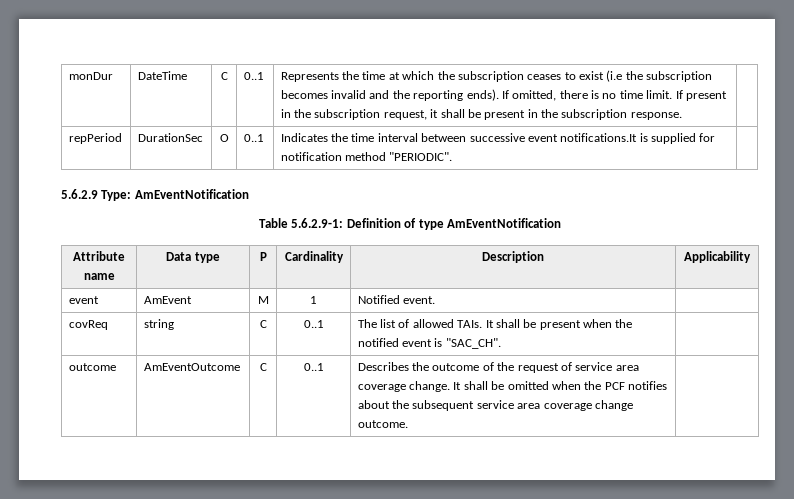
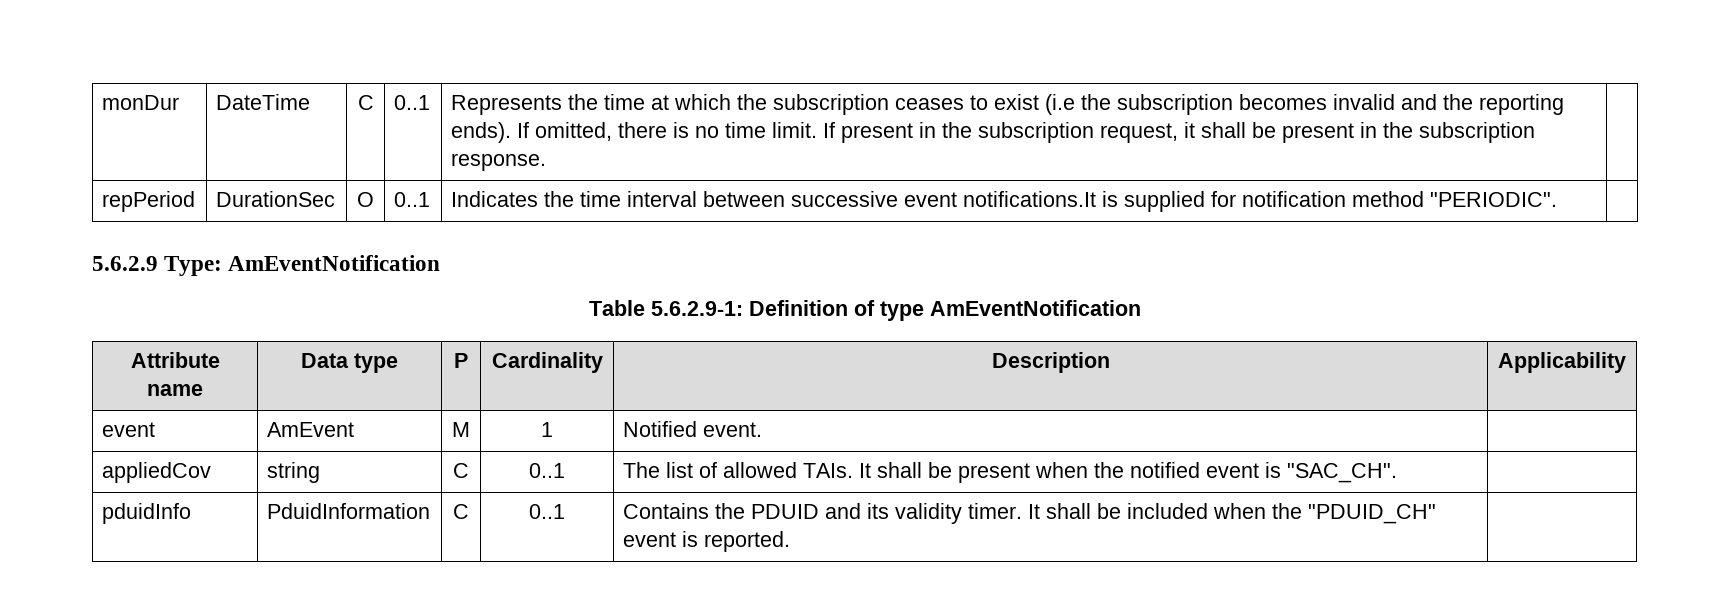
[68,320,108,330] covReq -> [102,462,212,483] appliedCov
[68,363,116,371] [143,363,240,371] [259,363,267,371] [303,363,324,371] [357,362,639,373] [357,381,668,392] [357,400,633,411] [357,420,408,428] outcome | AmEventOutcome | C | 0..1 | Describes the outcome of the request of service area coverage change. It shall be omitted when the PCF notifies about the subsequent service area coverage change outcome. -> [102,503,192,524] [267,503,431,519] [453,504,469,519] [529,504,565,519] [623,503,1437,524] [623,531,791,552] pduidInfo | PduidInformation | C | 0..1 | Contains the PDUID and its validity timer. It shall be included when the "PDUID_CH" event is reported.

